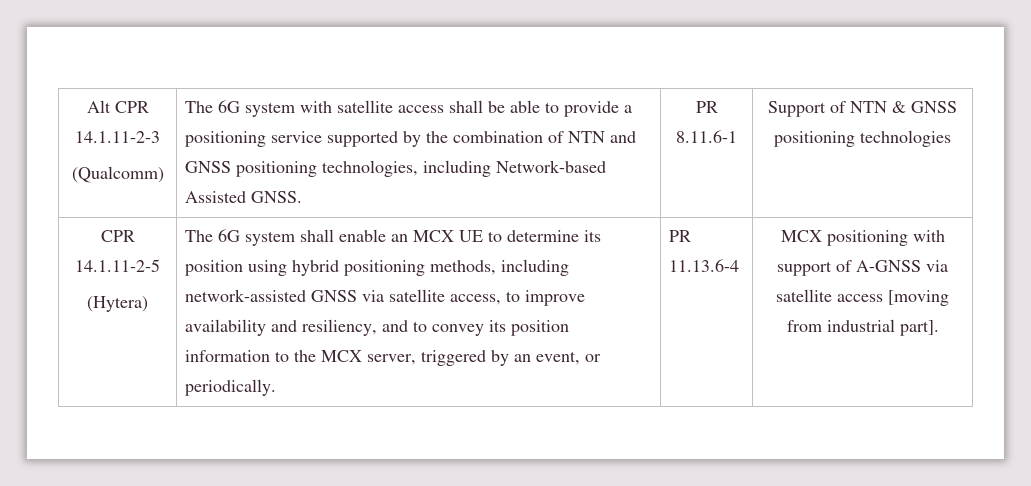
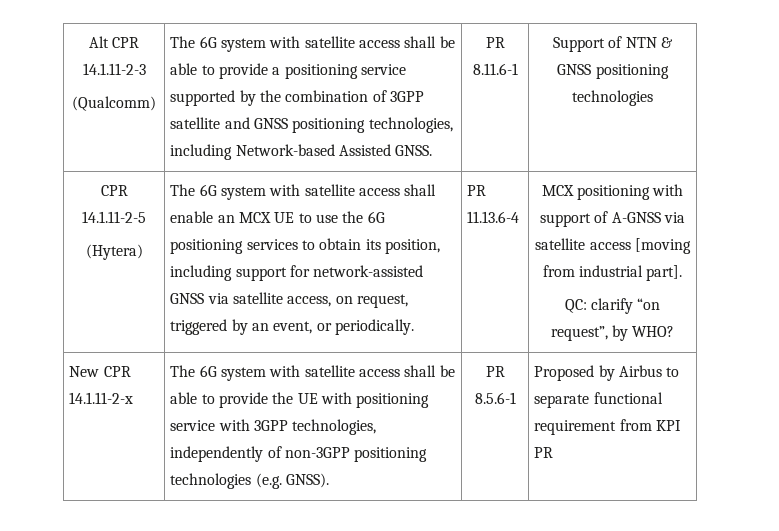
[568,131,606,143] NTN -> [390,91,425,102] [170,117,221,129] 3GPP satellite
(296, 238) none -> [269,184,401,196] with satellite access
[507,230,602,242] [185,259,570,276] determine its position using hybrid positioning methods, including -> [316,211,385,223] [170,238,441,254] [170,265,311,281] use the 6G positioning services to obtain its position, including support for
[506,290,586,306] [185,319,570,336] [185,350,417,365] to improve availability and resiliency, and to convey its position information to the MCX server, -> [335,294,409,308] on request,
(939, 328) none -> [564,298,661,314] [550,325,675,341] [69,366,131,377] [69,392,134,404] [170,365,455,381] [170,392,430,408] [170,419,377,435] [170,446,428,462] [170,473,330,489] [485,366,505,377] [474,392,516,404] [534,365,680,381] [534,392,663,408] [534,419,682,435] [534,447,554,458] // QC: clarify “on request”, by WHO? // New CPR 14.1.11-2-x | The 6G system with satellite access shall be able to provide the UE with positioning service with 3GPP technologies, independently of non-3GPP positioning technologies (e.g. GNSS). | PR 8.5.6-1 | Proposed by Airbus to separate functional requirement from KPI PR

